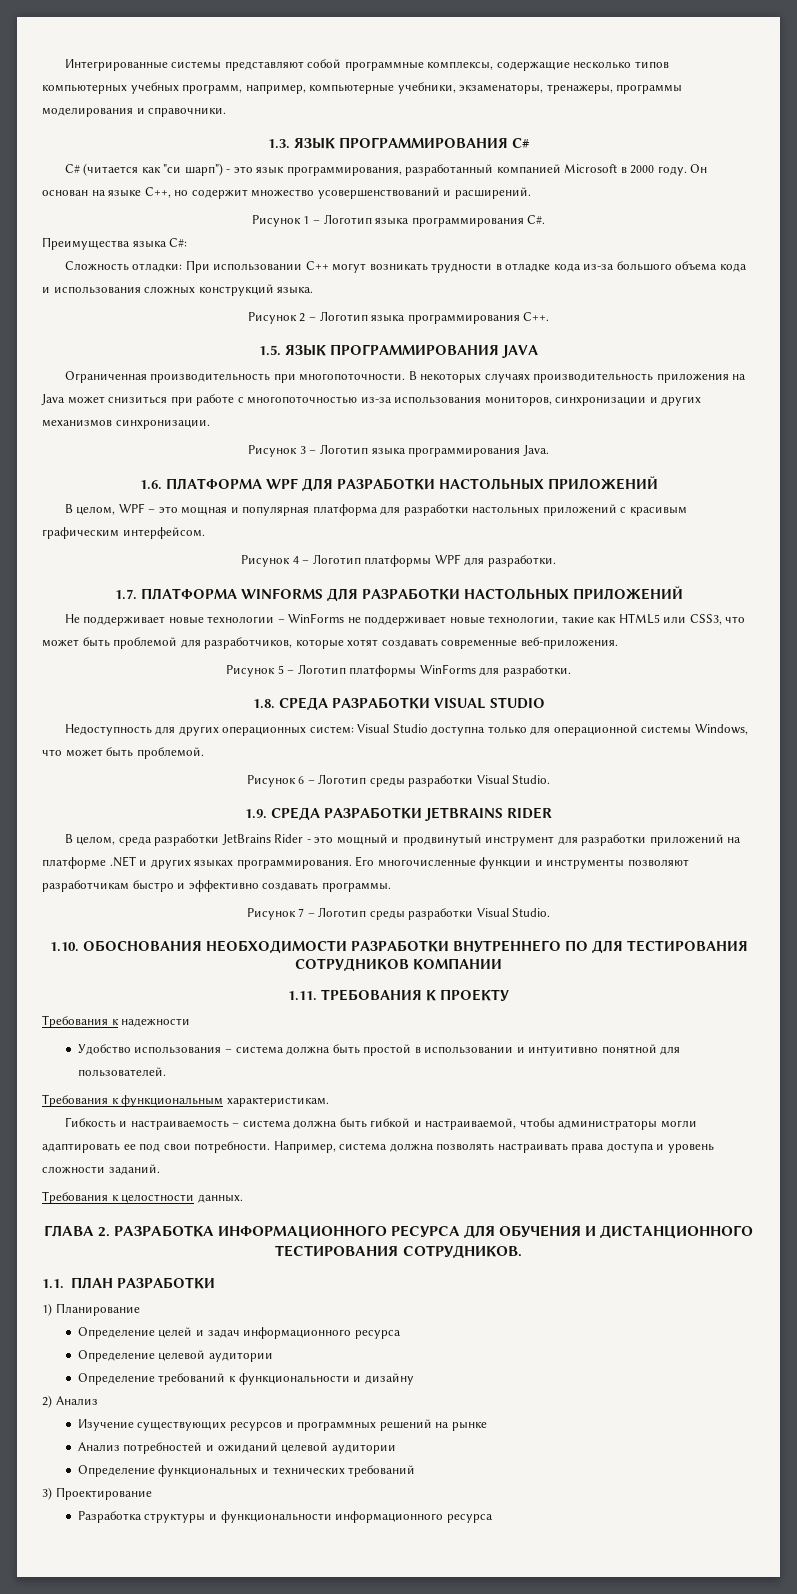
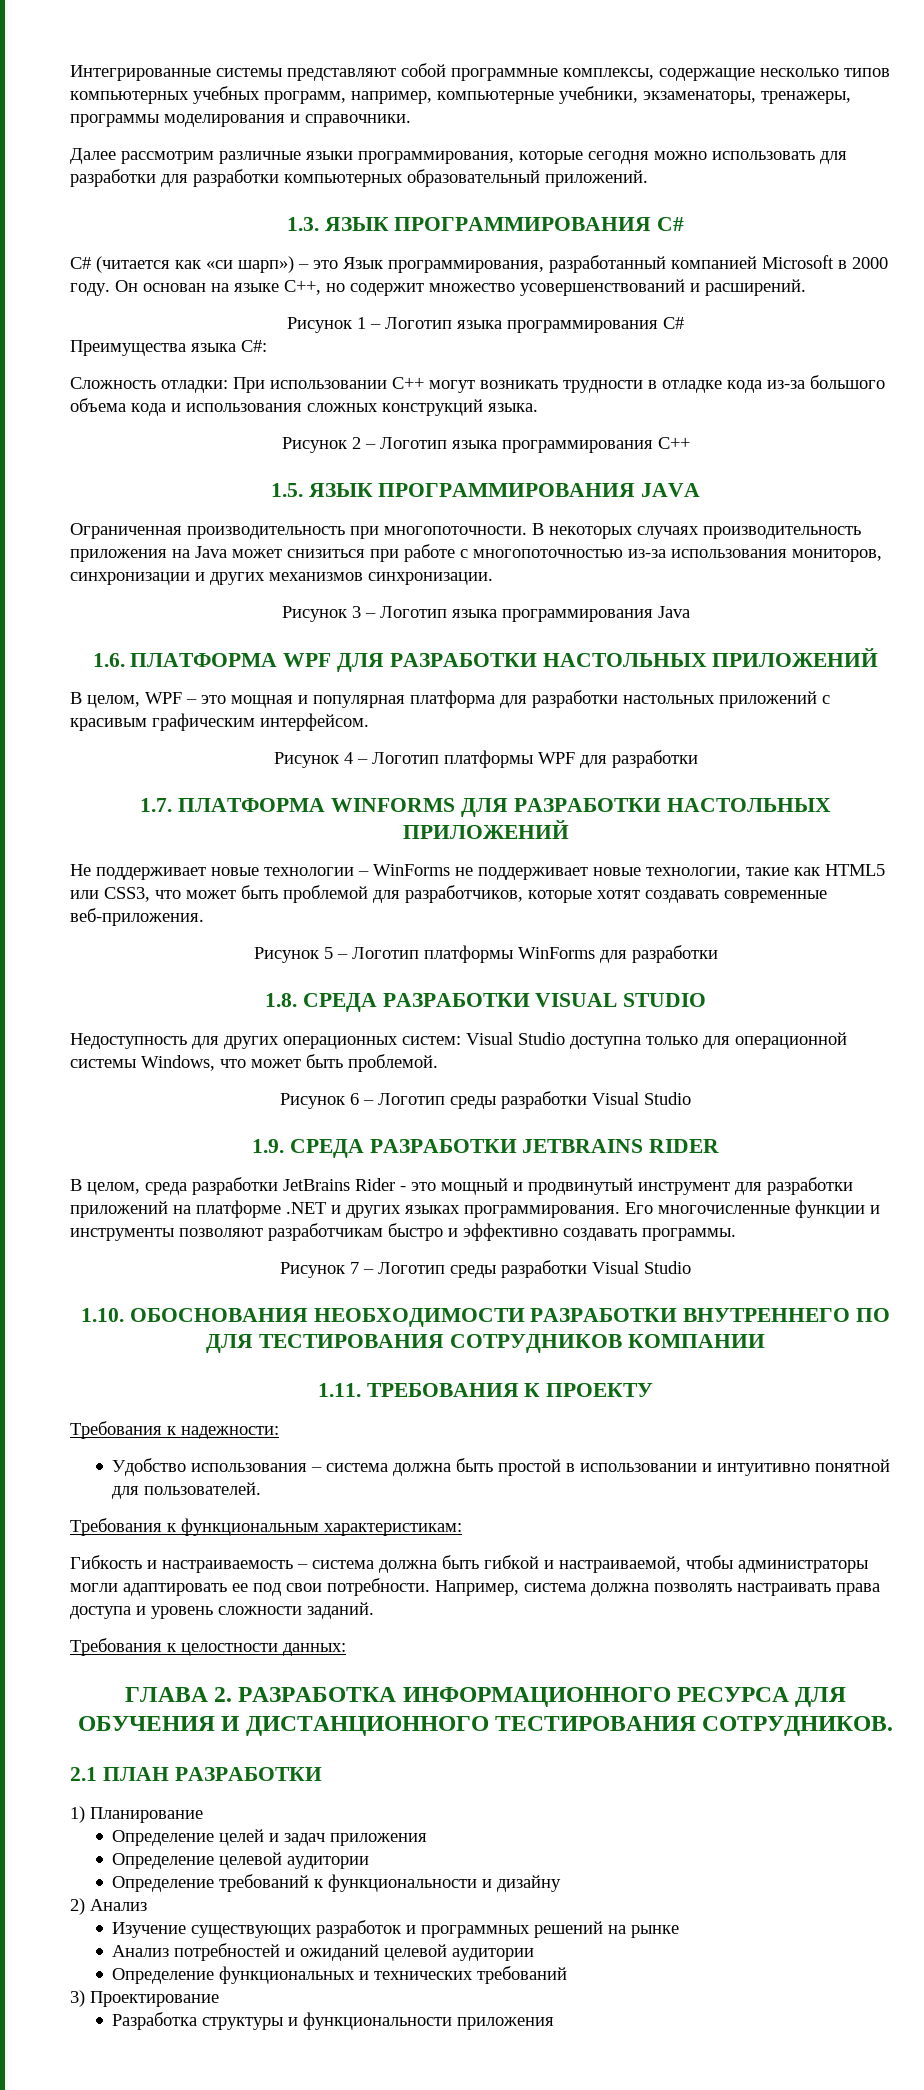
(227, 112) none -> [70,148,847,164] [70,169,648,187] // Далее рассмотрим различные языки программирования, которые сегодня можно использовать для разработки для разработки компьютерных образовательный приложений.
[163,163,285,176] "си шарп") - это язык -> [206,256,383,273] «си шарп») – это Язык
[527,215,546,225] C#. -> [663,317,684,329] C#
[523,312,550,321] C++. -> [657,437,690,449] C++
[522,445,549,456] Java. -> [657,606,690,618] Java
[487,555,556,567] разработки. -> [611,750,698,768] разработки
[502,665,571,677] разработки. -> [631,945,718,963] разработки
[512,775,551,784] Studio. -> [644,1092,691,1105] Studio
[512,908,551,917] Studio. -> [644,1261,691,1274] Studio
[121,1018,191,1027] надежности -> [181,1426,279,1439] надежности:
[226,1097,329,1107] характеристикам. -> [324,1523,462,1536] характеристикам:
[197,1194,243,1203] данных. -> [283,1643,346,1656] данных:
[42,1279,64,1289] 1.1. -> [70,1767,97,1781] 2.1
[243,1327,401,1339] информационного ресурса -> [330,1833,428,1846] приложения
[229,1422,282,1431] ресурсов -> [316,1920,402,1938] разработок
[335,1511,493,1523] информационного ресурса -> [457,2017,555,2030] приложения

